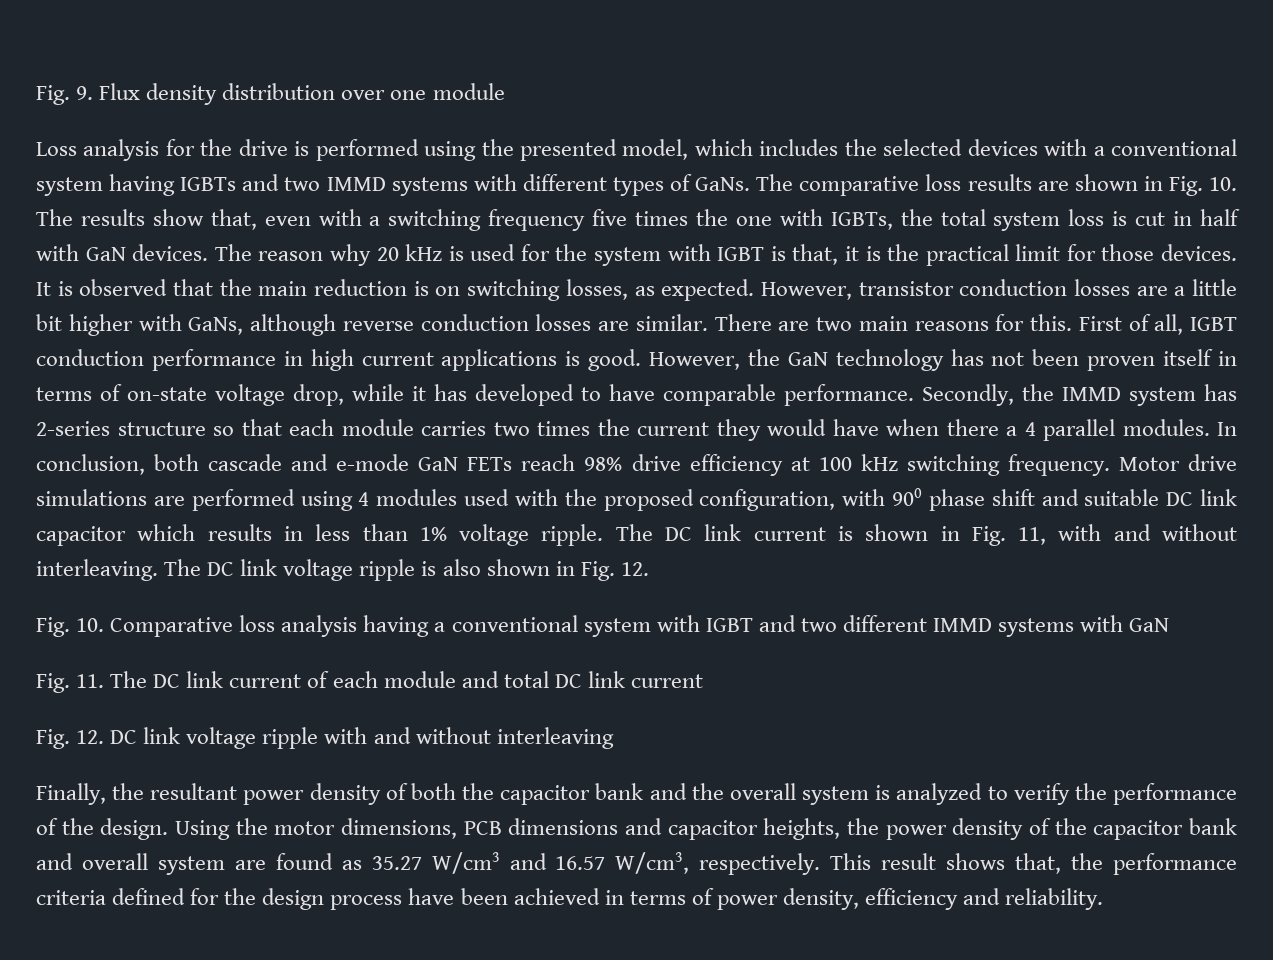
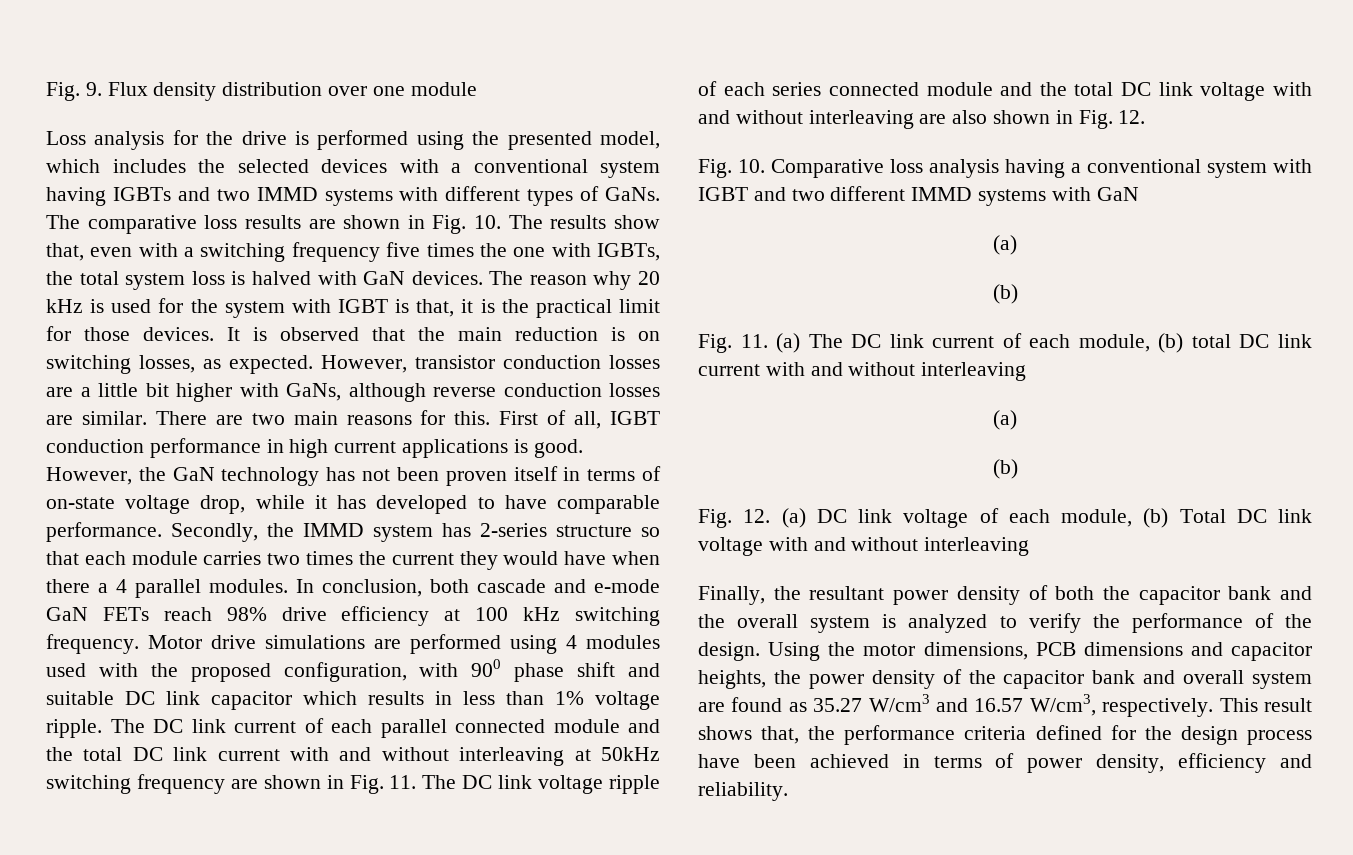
[1135,209,1240,226] cut in half -> [251,271,311,285] halved
[837,524,1237,546] [36,559,158,581] is shown in Fig. 11, with and without interleaving. -> [304,718,660,738] [46,747,660,766] [46,774,417,794] of each parallel connected module and the total DC link current with and without interleaving at 50kHz switching frequency are shown in Fig. 11.
[421,561,437,576] is -> [698,81,1312,101] [698,110,947,129] of each series connected module and the total DC link voltage with and without interleaving are
[36,671,703,693] [36,727,319,749] // Fig. 11. The DC link current of each module and total DC link current // Fig. 12. DC link voltage ripple -> [993,235,1017,255] [992,284,1018,304] [698,333,1312,353] [698,362,1027,381] [993,410,1017,430] [992,459,1018,479] [698,508,1312,528] [698,537,763,556] // (a) // (b) // Fig. 11. (a) The DC link current of each module, (b) total DC link current with and without interleaving // (a) // (b) // Fig. 12. (a) DC link voltage of each module, (b) Total DC link voltage

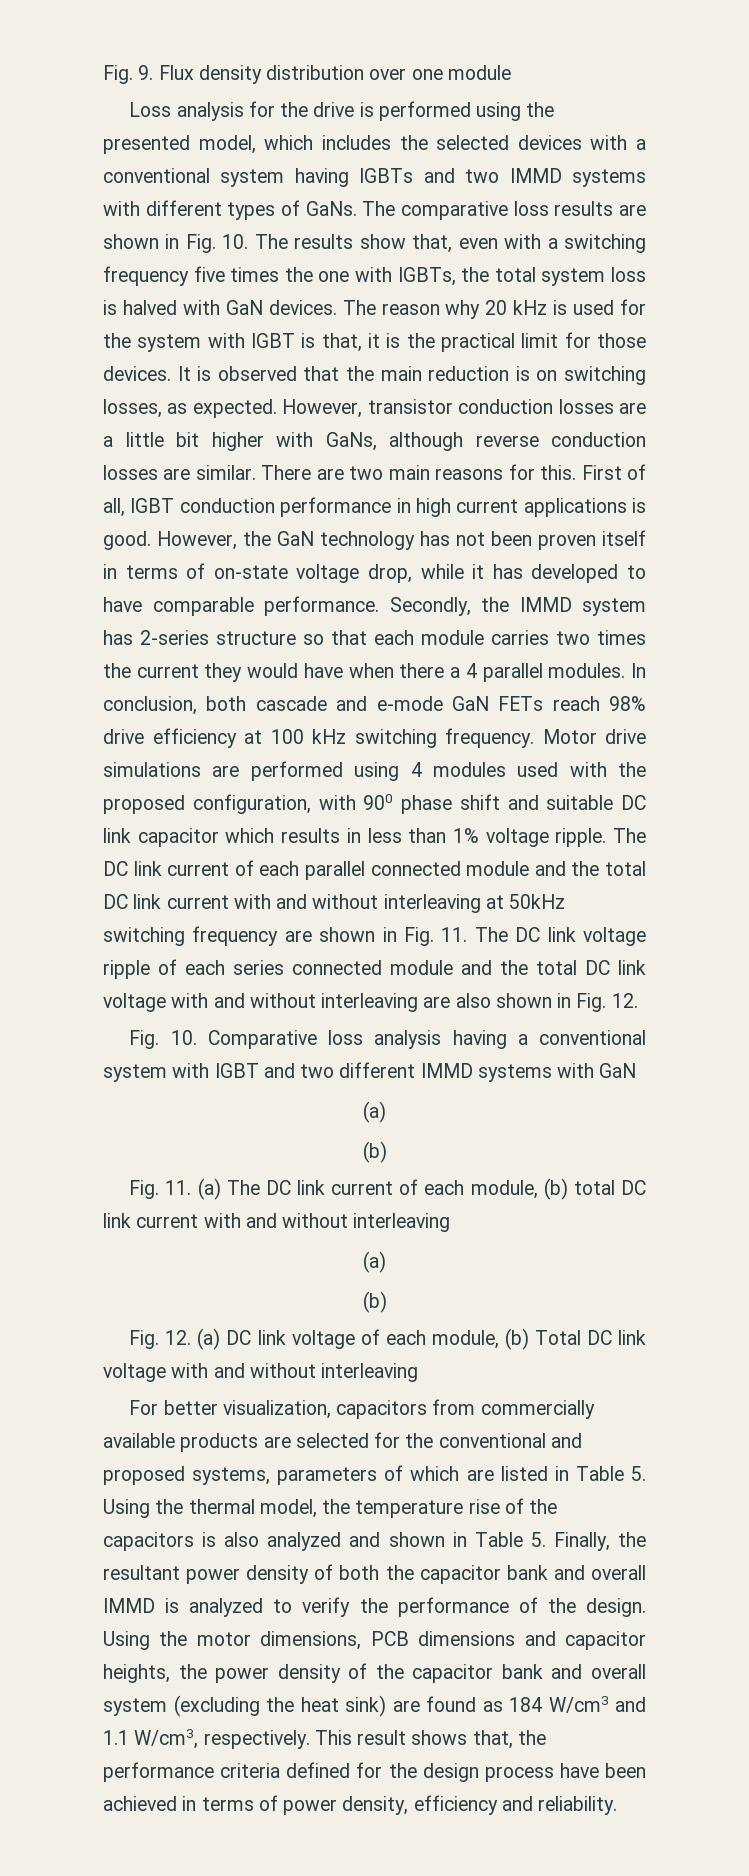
(1030, 546) none -> [129,1399,595,1419] [103,1432,582,1452] [103,1465,646,1485] [103,1498,558,1518] [103,1532,546,1551] For better visualization, capacitors from commercially available products are selected for the conventional and proposed systems, parameters of which are listed in Table 5. Using the thermal model, the temperature rise of the capacitors is also analyzed and shown in Table 5.
[698,614,871,633] the overall system -> [590,1565,646,1580] [103,1598,155,1613] overall IMMD
(1312, 680) none -> [173,1695,386,1717] (excluding the heat sink)
[813,698,863,712] 35.27 -> [509,1697,542,1712] 184
[974,698,1024,712] 16.57 -> [103,1730,129,1745] 1.1

